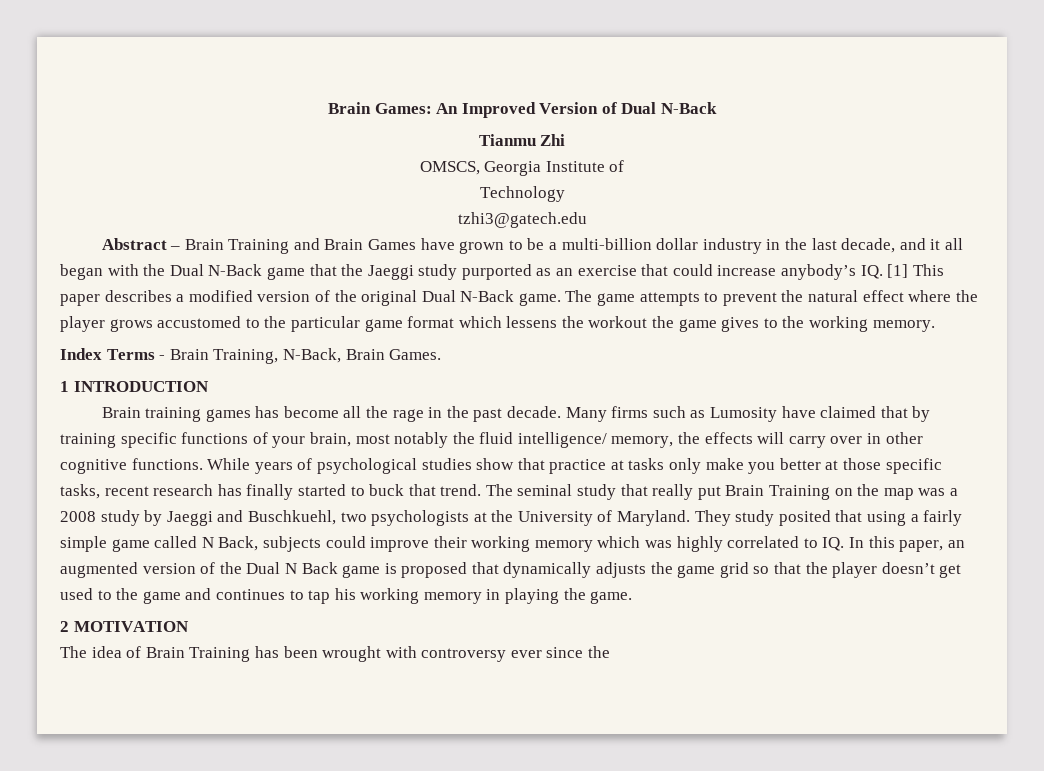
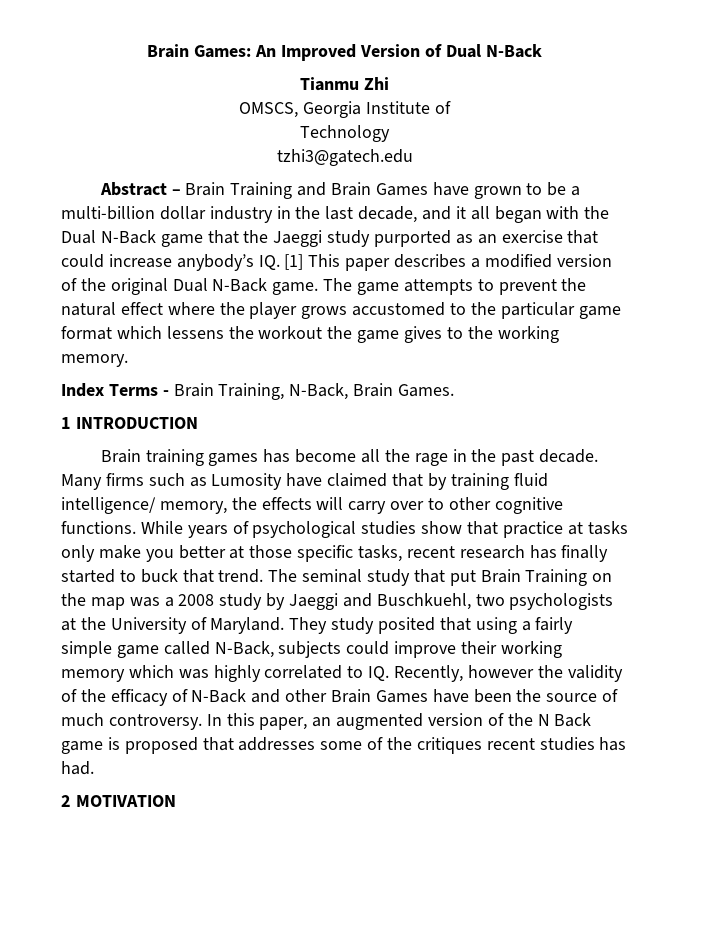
[120,432,475,448] specific functions of your brain, most notably the -> (509, 481) none
[867,433,882,444] in -> [428,498,445,510] to
[652,484,694,500] really -> (445, 576) none
[201,536,259,551] N Back, -> [214,641,274,658] N-Back,
(845, 544) none -> [394,665,623,682] [61,689,619,706] [61,713,202,730] Recently, however the validity of the efficacy of N-Back and other Brain Games have been the source of much controversy.
[246,562,281,574] Dual -> (533, 719) none
[503,562,962,578] [60,588,633,604] [60,621,189,632] [60,646,611,662] dynamically adjusts the game grid so that the player doesn’t get used to the game and continues to tap his working memory in playing the game. // 2 MOTIVATION // The idea of Brain Training has been wrought with controversy ever since the -> [238,737,627,754] [61,761,94,775] [61,795,176,807] addresses some of the critiques recent studies has had. // 2 MOTIVATION

